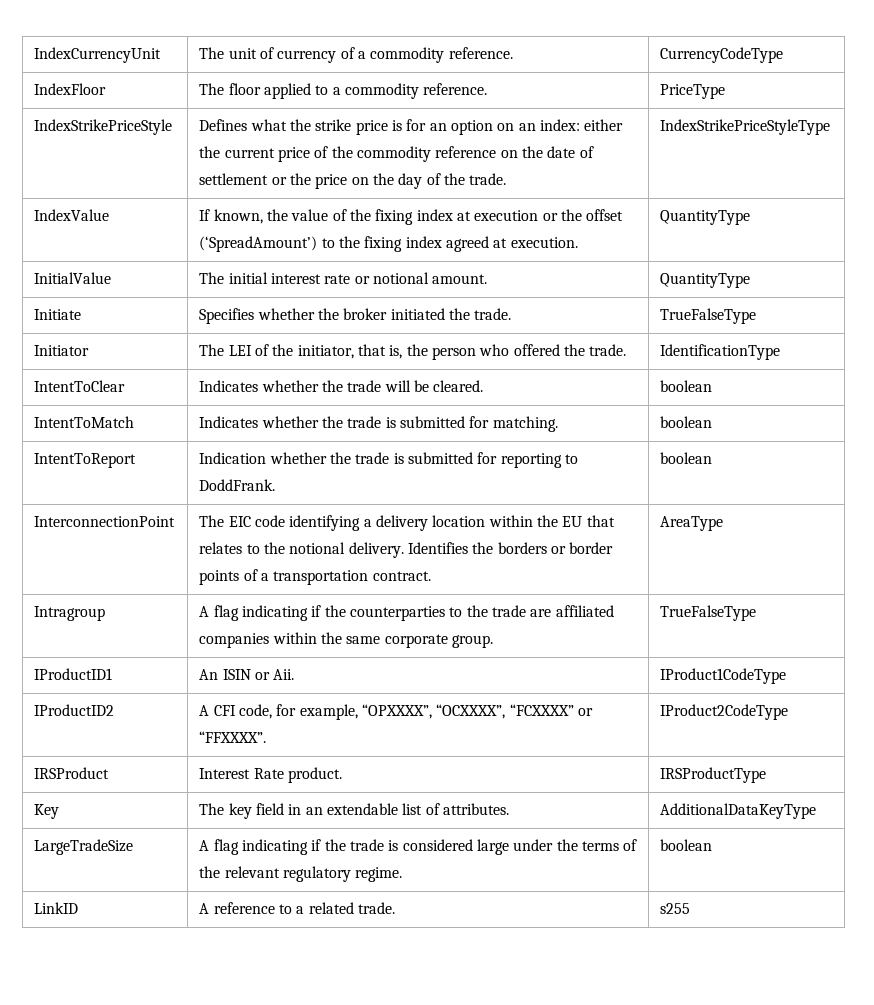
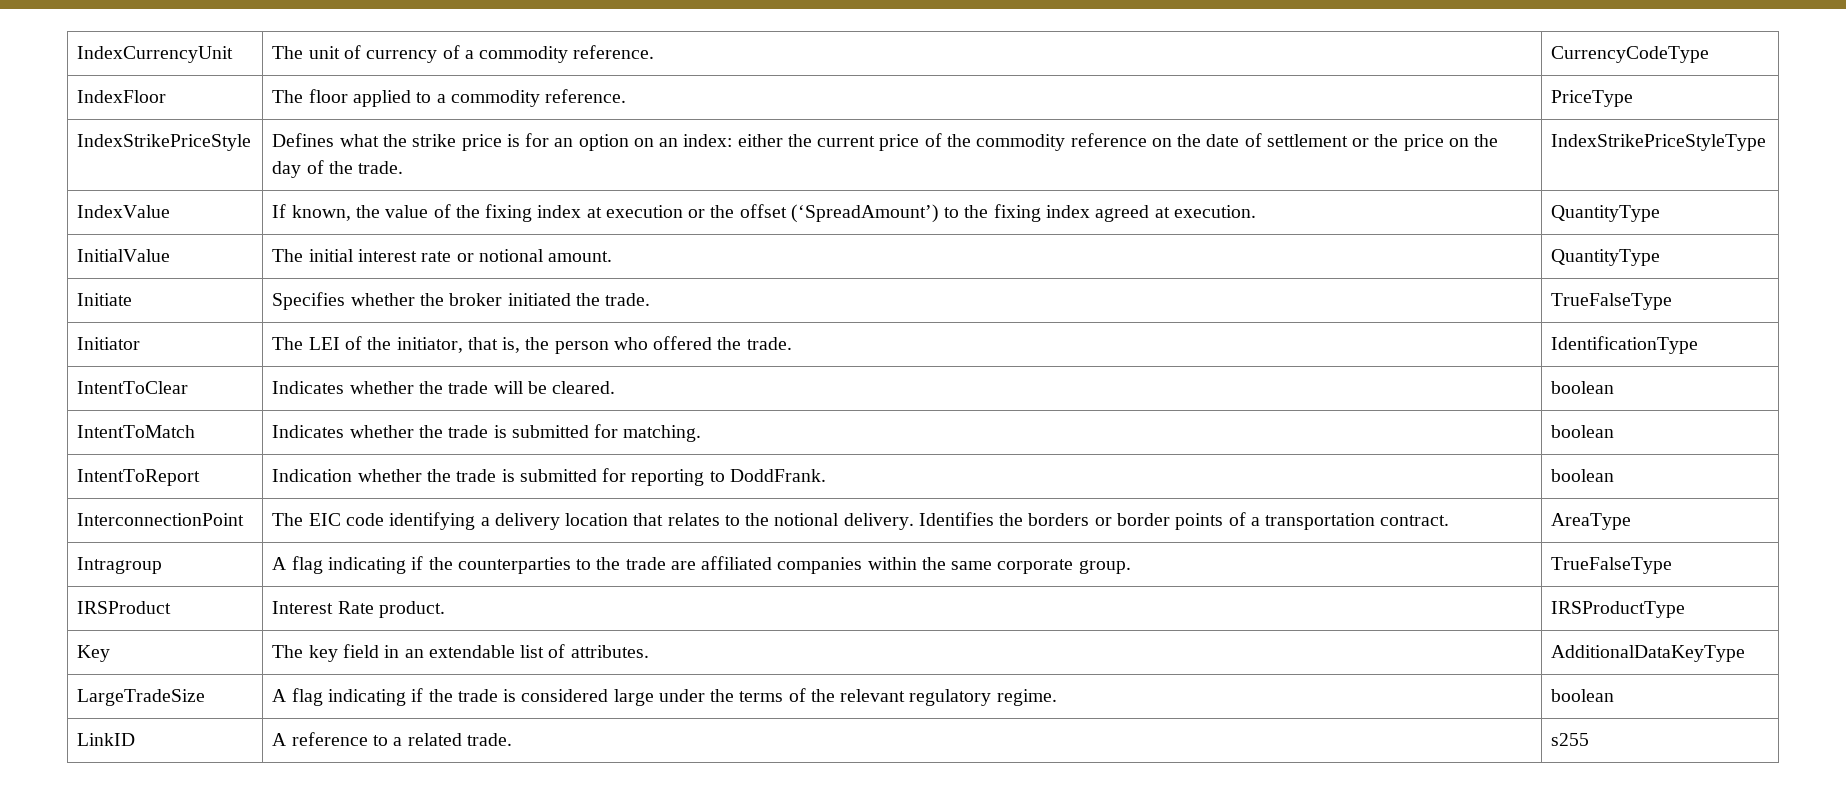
[488,515,583,527] within the EU -> (629, 519) none
[34,668,113,680] [199,669,295,680] [660,668,787,684] [34,704,115,716] [199,704,594,720] [199,731,267,743] [660,704,789,720] // IProductID1 | An ISIN or Aii. | IProduct1CodeType // IProductID2 | A CFI code, for example, “OPXXXX”, “OCXXXX”, “FCXXXX” or “FFXXXX”. | IProduct2CodeType -> (1673, 565) none

